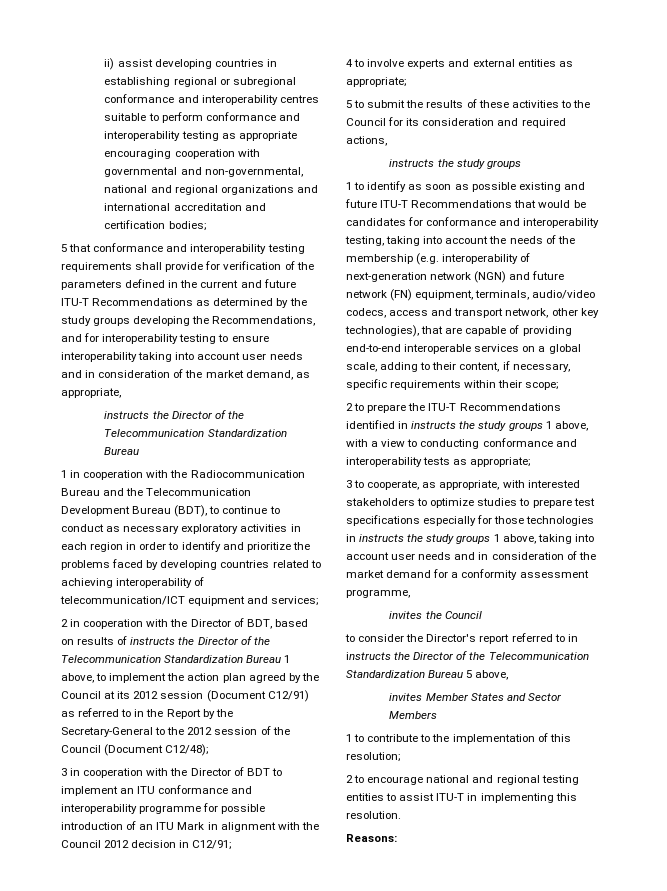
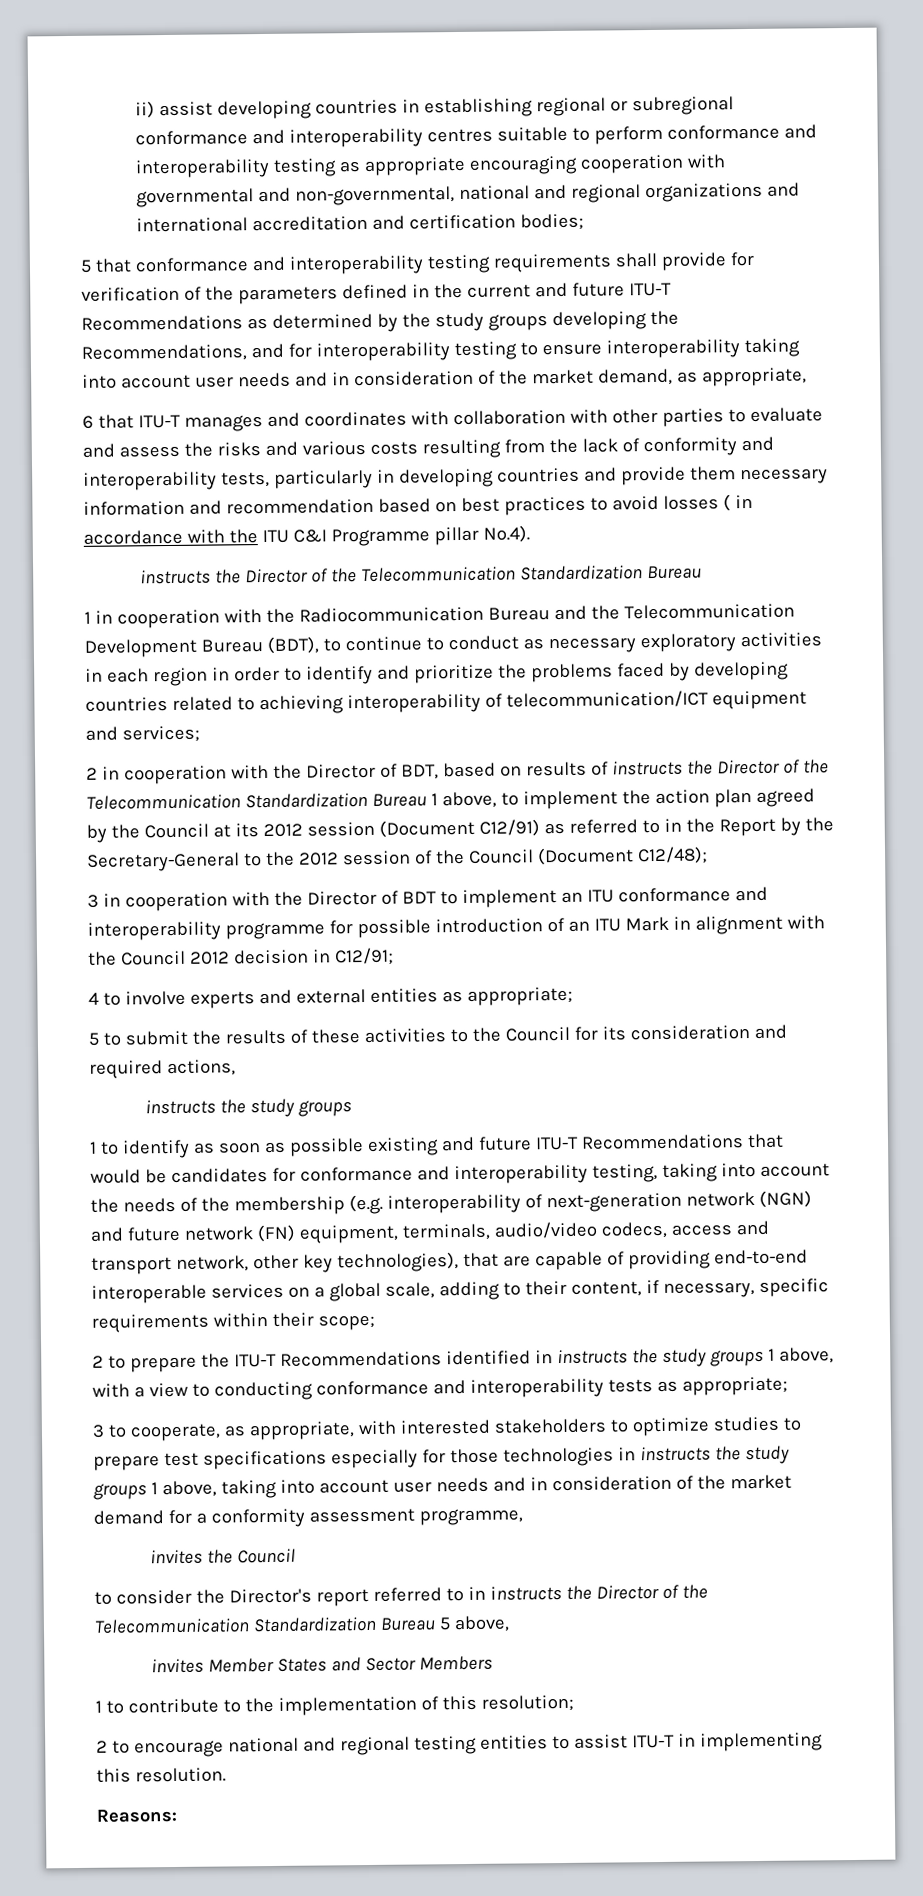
(121, 393) none -> [82,407,823,432] [82,436,774,459] [83,466,828,491] [83,494,753,516] [83,525,530,547] // 6 that ITU-T manages and coordinates with collaboration with other parties to evaluate and assess the risks and various costs resulting from the lack of conformity and interoperability tests, particularly in developing countries and provide them necessary information and recommendation based on best practices to avoid losses ( in accordance with the ITU C&I Programme pillar No.4).

